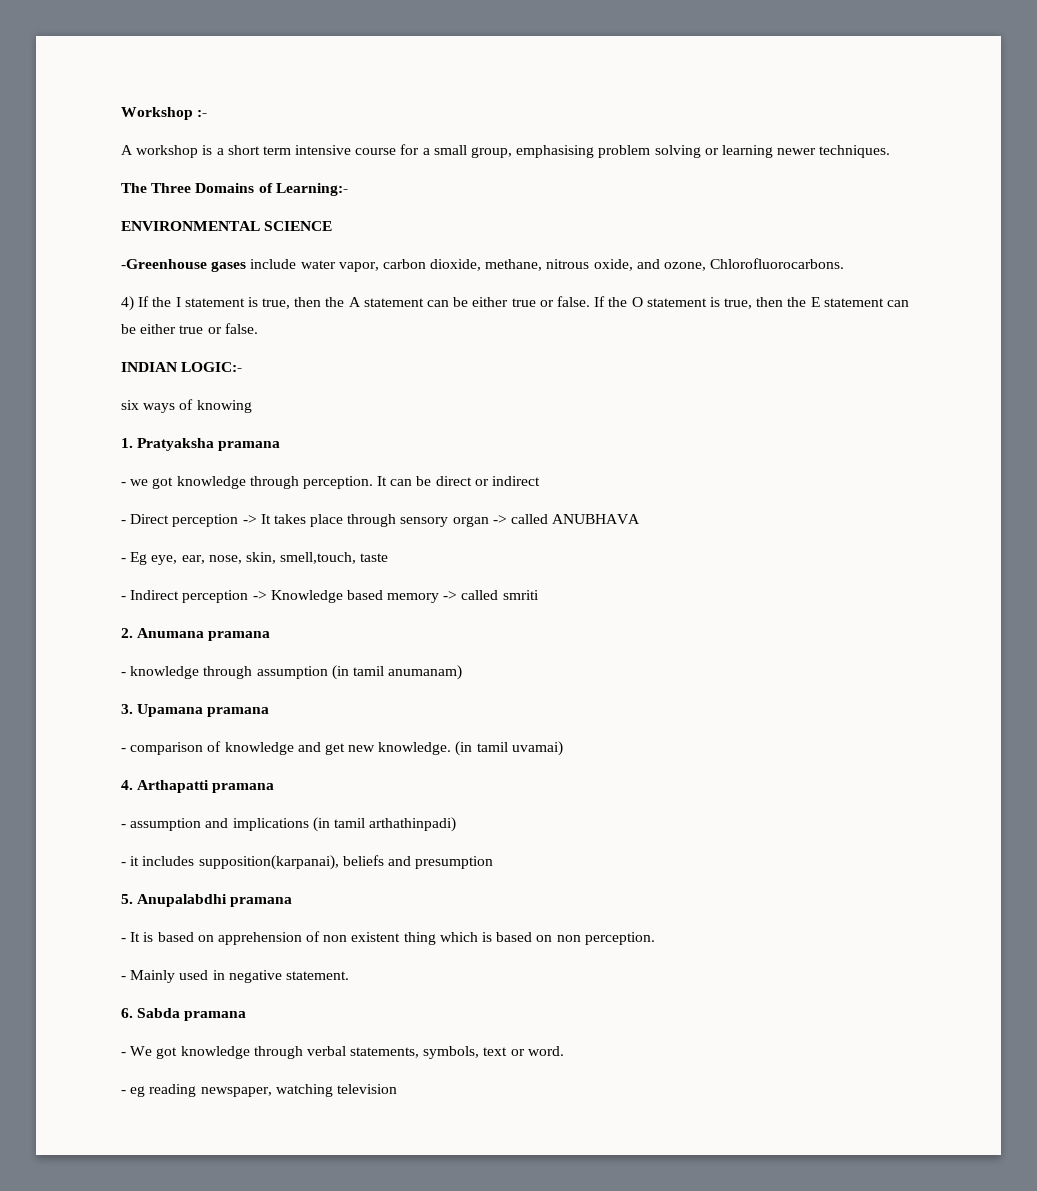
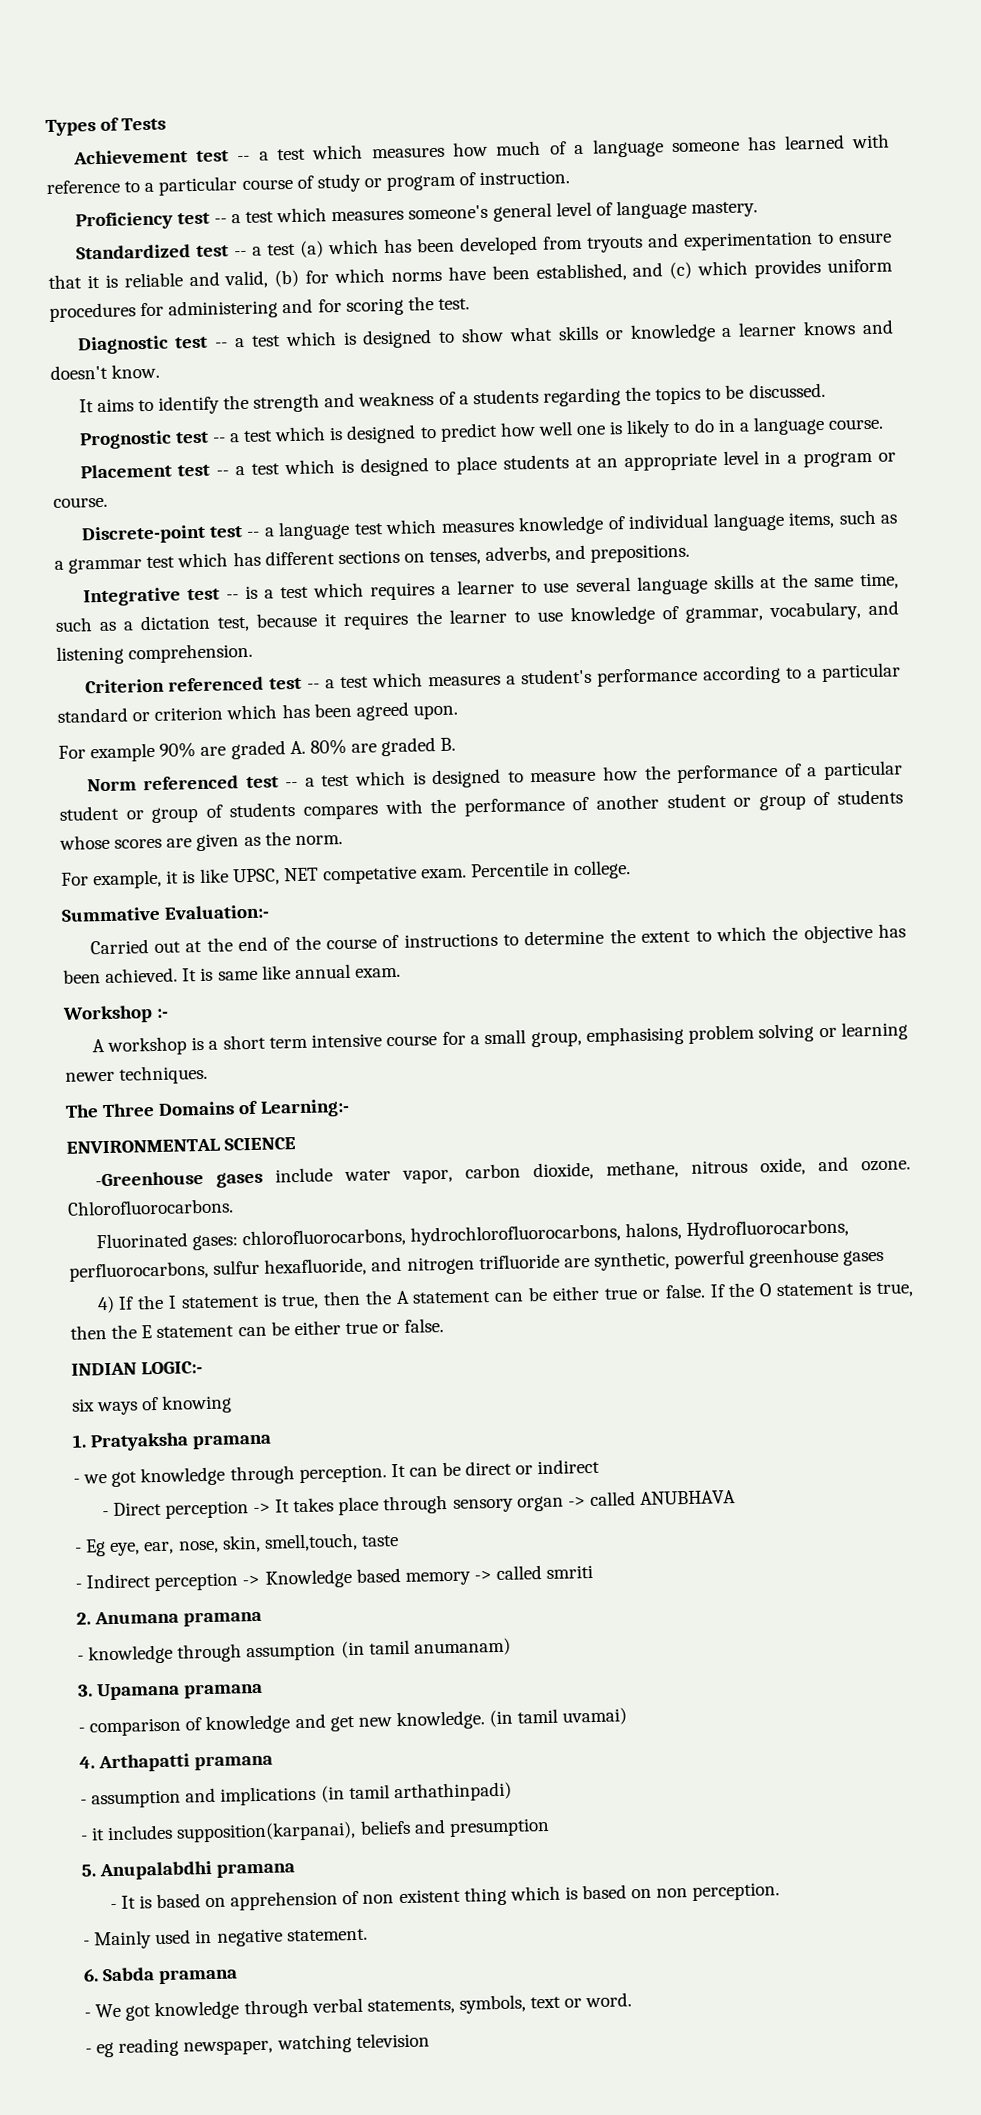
(121, 113) none -> [45,117,167,137] [72,133,890,165] [46,170,571,196] [74,199,759,231] [75,231,892,260] [48,258,893,290] [49,296,470,322] [76,319,894,355] [50,363,161,380] [78,382,826,415] [78,415,885,450] [79,450,896,479] [53,496,108,508] [80,509,897,545] [54,543,691,574] [82,572,899,607] [55,600,899,632] [56,642,254,665] [84,662,901,694] [57,701,458,723] [58,737,457,763] [86,760,903,792] [59,789,904,823] [59,831,343,852] [61,860,632,890] [61,904,271,922] [89,923,906,955] [63,963,401,984] Types of Tests // Achievement test -- a test which measures how much of a language someone has learned with reference to a particular course of study or program of instruction. // Proficiency test -- a test which measures someone's general level of language mastery. // Standardized test -- a test (a) which has been developed from tryouts and experimentation to ensure that it is reliable and valid, (b) for which norms have been established, and (c) which provides uniform procedures for administering and for scoring the test. // Diagnostic test -- a test which is designed to show what skills or knowledge a learner knows and doesn't know. // It aims to identify the strength and weakness of a students regarding the topics to be discussed. // Prognostic test -- a test which is designed to predict how well one is likely to do in a language course. // Placement test -- a test which is designed to place students at an appropriate level in a program or course. // Discrete-point test -- a language test which measures knowledge of individual language items, such as a grammar test which has different sections on tenses, adverbs, and prepositions. // Integrative test -- is a test which requires a learner to use several language skills at the same time, such as a dictation test, because it requires the learner to use knowledge of grammar, vocabulary, and listening comprehension. // Criterion referenced test -- a test which measures a student's performance according to a particular standard or criterion which has been agreed upon. // For example 90% are graded A. 80% are graded B. // Norm referenced test -- a test which is designed to measure how the performance of a particular student or group of students compares with the performance of another student or group of students whose scores are given as the norm. // For example, it is like UPSC, NET competative exam. Percentile in college. // Summative Evaluation:- // Carried out at the end of the course of instructions to determine the extent to which the objective has been achieved. It is same like annual exam. //
[664,262,707,271] ozone, -> [860,1160,911,1172] ozone.
(845, 263) none -> [95,1218,850,1251] [69,1247,885,1282] // Fluorinated gases: chlorofluorocarbons, hydrochlorofluorocarbons, halons, Hydrofluorocarbons, perfluorocarbons, sulfur hexafluoride, and nitrogen trifluoride are synthetic, powerful greenhouse gases

